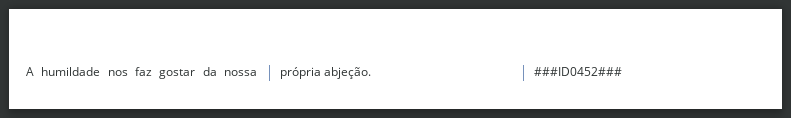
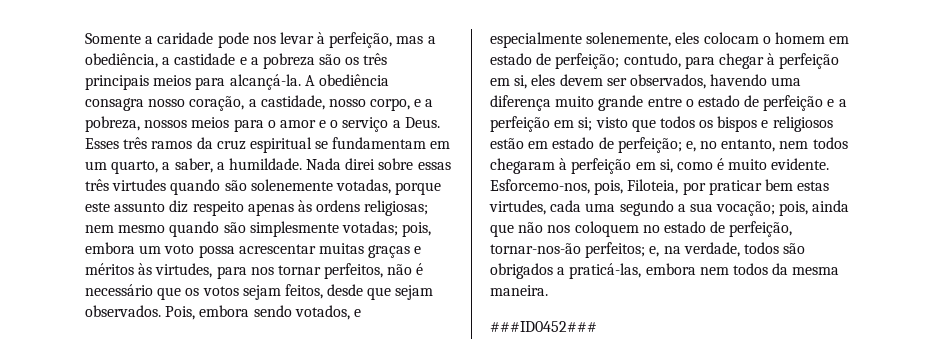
[26,67,372,79] A humildade nos faz gostar da nossa própria abjeção. -> [85,32,436,48] [85,53,388,69] [85,74,389,90] [85,95,434,111] [85,116,440,132] [85,137,451,153] [85,158,451,174] [85,179,442,195] [85,200,429,216] [85,221,432,237] [85,242,422,258] [85,263,424,279] [85,284,434,300] [85,305,361,320] [490,32,850,48] [490,53,840,69] [490,74,802,89] [490,95,847,111] [490,116,833,132] [490,137,848,153] [490,158,830,174] [490,179,830,195] [489,200,850,216] [490,221,793,237] [490,242,806,258] [490,263,840,279] [490,285,548,296] Somente a caridade pode nos levar à perfeição, mas a obediência, a castidade e a pobreza são os três principais meios para alcançá-la. A obediência consagra nosso coração, a castidade, nosso corpo, e a pobreza, nossos meios para o amor e o serviço a Deus. Esses três ramos da cruz espiritual se fundamentam em um quarto, a saber, a humildade. Nada direi sobre essas três virtudes quando são solenemente votadas, porque este assunto diz respeito apenas às ordens religiosas; nem mesmo quando são simplesmente votadas; pois, embora um voto possa acrescentar muitas graças e méritos às virtudes, para nos tornar perfeitos, não é necessário que os votos sejam feitos, desde que sejam observados. Pois, embora sendo votados, e especialmente solenemente, eles colocam o homem em estado de perfeição; contudo, para chegar à perfeição em si, eles devem ser observados, havendo uma diferença muito grande entre o estado de perfeição e a perfeição em si; visto que todos os bispos e religiosos estão em estado de perfeição; e, no entanto, nem todos chegaram à perfeição em si, como é muito evidente. Esforcemo-nos, pois, Filoteia, por praticar bem estas virtudes, cada uma segundo a sua vocação; pois, ainda que não nos coloquem no estado de perfeição, tornar-nos-ão perfeitos; e, na verdade, todos são obrigados a praticá-las, embora nem todos da mesma maneira.

